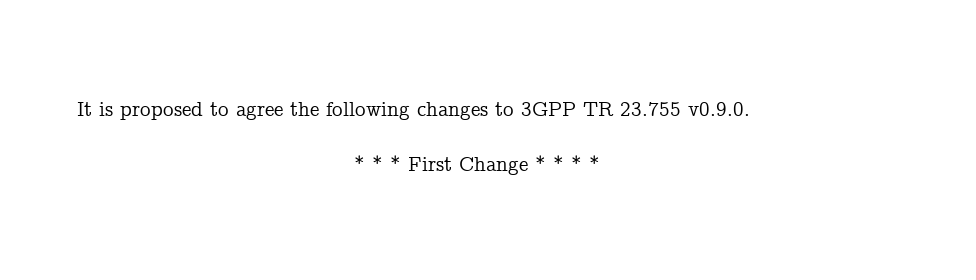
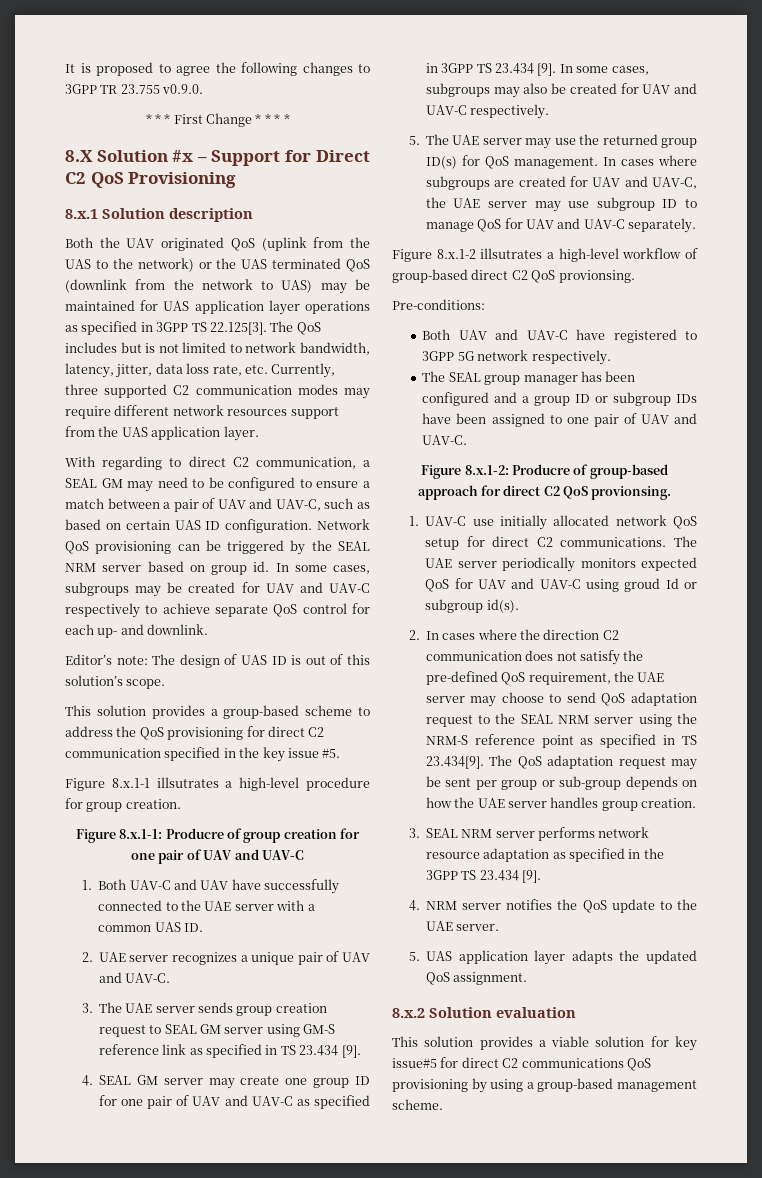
(600, 163) none -> [65,150,370,166] [65,172,237,188] [65,208,253,222] [65,237,371,251] [65,258,370,272] [65,279,370,294] [65,300,370,315] [65,321,321,335] [65,342,370,355] [65,363,336,378] [65,384,370,399] [65,405,339,419] [65,426,259,441] [65,456,370,470] [65,477,370,492] [65,498,370,512] [65,519,370,533] [65,540,370,555] [65,561,370,575] [65,582,370,597] [65,603,370,618] [65,624,209,638] [65,654,370,668] [65,675,166,689] [65,705,371,719] [65,726,325,740] [65,747,341,762] [65,777,370,791] [65,798,181,812] [75,828,361,843] [131,849,304,864] [81,879,340,894] [98,900,315,911] [98,922,204,932] [81,951,371,965] [98,972,171,983] [81,1002,327,1016] [98,1024,336,1037] [98,1044,361,1058] [81,1075,370,1089] [98,1095,371,1109] [425,63,649,76] [425,83,697,98] [425,104,550,119] [408,134,697,149] [425,155,697,169] [425,176,697,190] [425,197,697,212] [425,218,697,233] [392,248,698,262] [392,269,635,283] [392,299,485,310] [422,329,697,343] [422,350,611,365] [422,371,636,385] [422,392,697,406] [422,413,697,427] [422,435,468,445] [421,464,668,479] [417,485,672,500] [408,515,697,530] [425,536,697,550] [425,557,697,572] [425,578,697,592] [425,599,519,613] [408,629,619,640] [425,650,644,665] [425,671,665,685] [425,692,697,707] [425,713,697,727] [425,734,697,748] [425,755,697,770] [425,776,697,790] [425,797,697,811] [408,827,650,841] [425,848,664,862] [425,870,542,883] [408,899,697,913] [425,921,500,931] [408,950,697,965] [425,972,528,985] [392,1007,576,1018] [392,1036,697,1051] [392,1057,651,1071] [392,1078,697,1093] [392,1099,443,1110] // 8.X Solution #x – Support for Direct C2 QoS Provisioning // 8.x.1 Solution description // Both the UAV originated QoS (uplink from the UAS to the network) or the UAS terminated QoS (downlink from the network to UAS) may be maintained for UAS application layer operations as specified in 3GPP TS 22.125[3]. The QoS includes but is not limited to network bandwidth, latency, jitter, data loss rate, etc. Currently, three supported C2 communication modes may require different network resources support from the UAS application layer. // With regarding to direct C2 communication, a SEAL GM may need to be configured to ensure a match between a pair of UAV and UAV-C, such as based on certain UAS ID configuration. Network QoS provisioning can be triggered by the SEAL NRM server based on group id. In some cases, subgroups may be created for UAV and UAV-C respectively to achieve separate QoS control for each up- and downlink. // Editor’s note: The design of UAS ID is out of this solution’s scope. // This solution provides a group-based scheme to address the QoS provisioning for direct C2 communication specified in the key issue #5. // Figure 8.x.1-1 illsutrates a high-level procedure for group creation. // Figure 8.x.1-1: Producre of group creation for one pair of UAV and UAV-C // 1. Both UAV-C and UAV have successfully connected to the UAE server with a common UAS ID. // 2. UAE server recognizes a unique pair of UAV and UAV-C. // 3. The UAE server sends group creation request to SEAL GM server using GM-S reference link as specified in TS 23.434 [9]. // 4. SEAL GM server may create one group ID for one pair of UAV and UAV-C as specified in 3GPP TS 23.434 [9]. In some cases, subgroups may also be created for UAV and UAV-C respectively. // 5. The UAE server may use the returned group ID(s) for QoS management. In cases where subgroups are created for UAV and UAV-C, the UAE server may use subgroup ID to manage QoS for UAV and UAV-C separately. // Figure 8.x.1-2 illsutrates a high-level workflow of group-based direct C2 QoS provionsing. // Pre-conditions: // Both UAV and UAV-C have registered to 3GPP 5G network respectively. // The SEAL group manager has been configured and a group ID or subgroup IDs have been assigned to one pair of UAV and UAV-C. // Figure 8.x.1-2: Producre of group-based approach for direct C2 QoS provionsing. // 1. UAV-C use initially allocated network QoS setup for direct C2 communications. The UAE server periodically monitors expected QoS for UAV and UAV-C using groud Id or subgroup id(s). // 2. In cases where the direction C2 communication does not satisfy the pre-defined QoS requirement, the UAE server may choose to send QoS adaptation request to the SEAL NRM server using the NRM-S reference point as specified in TS 23.434[9]. The QoS adaptation request may be sent per group or sub-group depends on how the UAE server handles group creation. // 3. SEAL NRM server performs network resource adaptation as specified in the 3GPP TS 23.434 [9]. // 4. NRM server notifies the QoS update to the UAE server. // 5. UAS application layer adapts the updated QoS assignment. // 8.x.2 Solution evaluation // This solution provides a viable solution for key issue#5 for direct C2 communications QoS provisioning by using a group-based management scheme.

